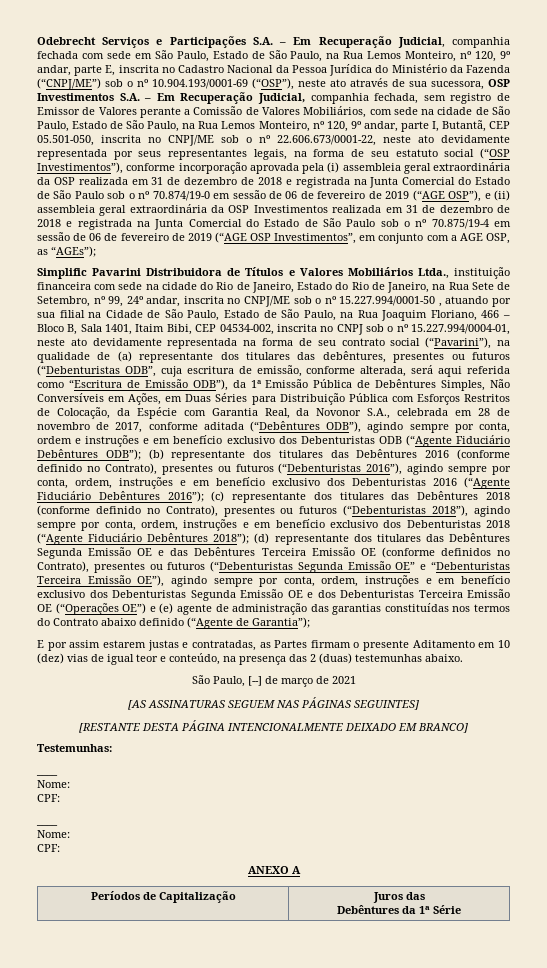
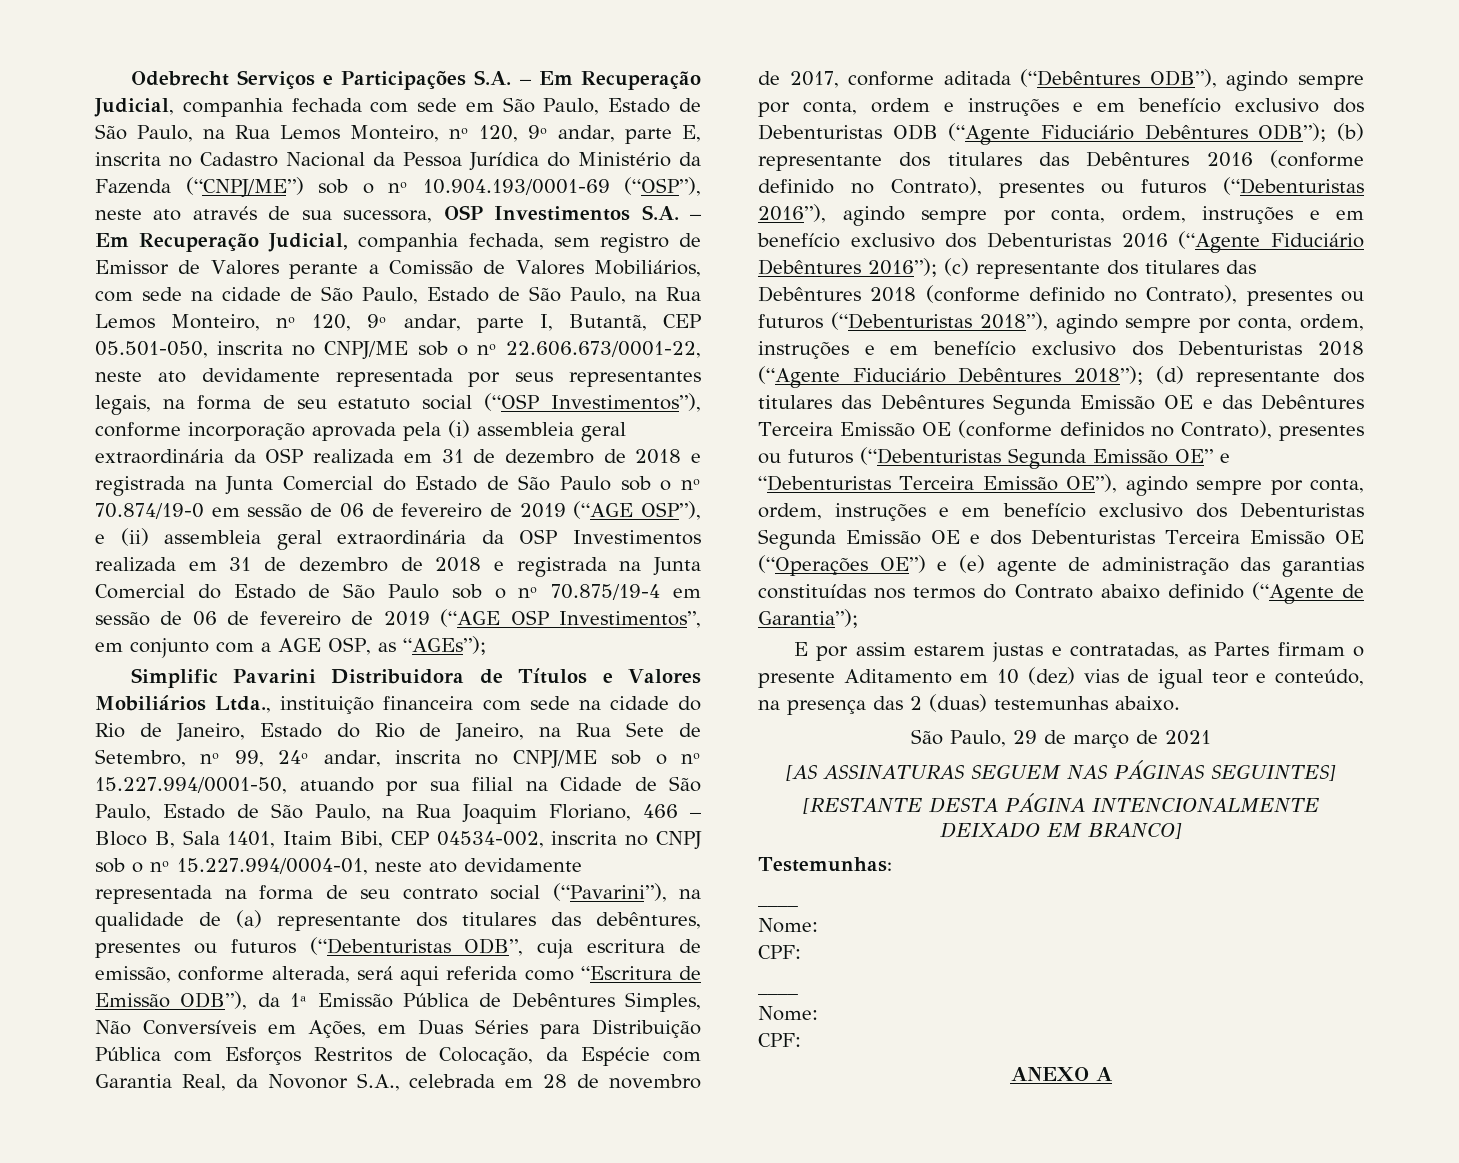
[339,296,442,307] 15.227.994/0001-50 , -> [95,777,287,794] 15.227.994/0001-50,
[247,676,262,686] [--] -> [1012,730,1037,744] 29
[90,891,236,903] [372,892,425,903] [337,905,461,914] // Períodos de Capitalização | Juros das // Debêntures da 1ª Série -> (1112, 1074) none

